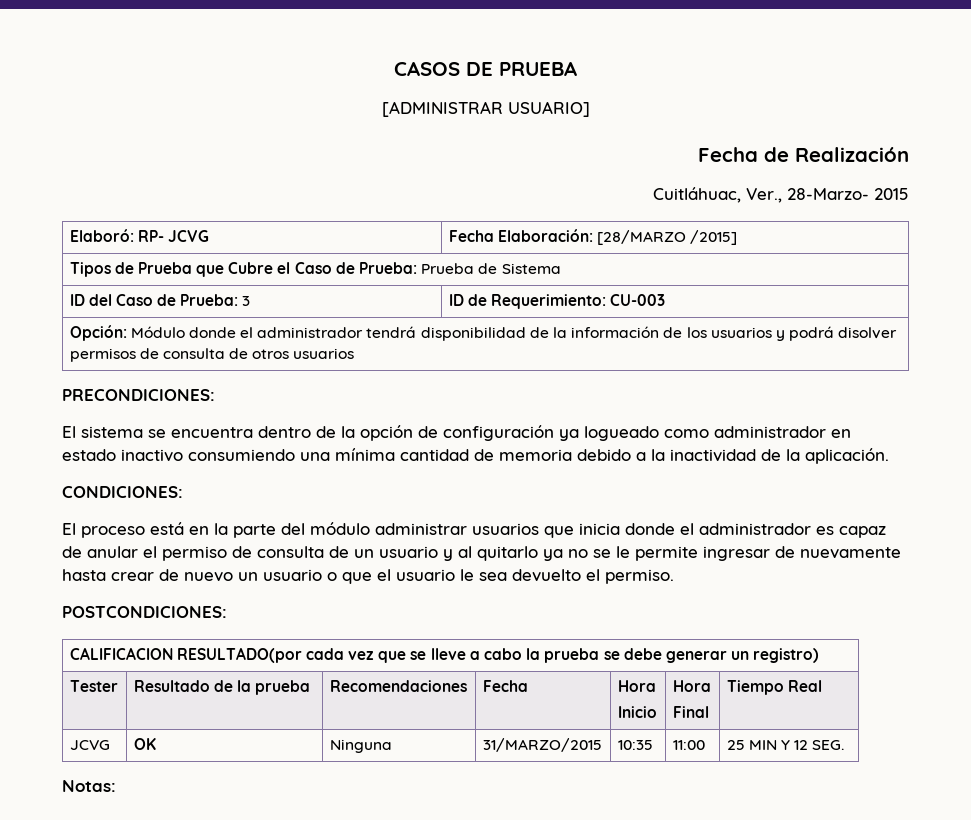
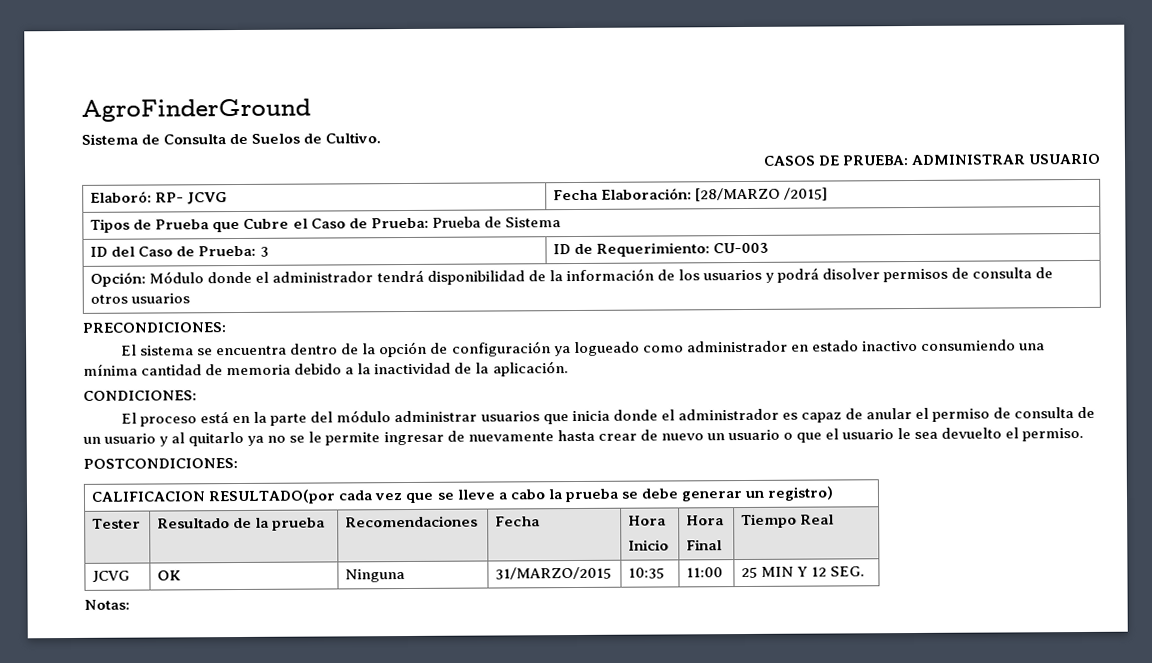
[394,61,577,76] [381,101,590,117] [698,147,909,162] [653,187,909,203] CASOS DE PRUEBA // [ADMINISTRAR USUARIO] // Fecha de Realización // Cuitláhuac, Ver., 28-Marzo- 2015 -> [81,98,311,122] [81,132,382,145] [762,153,1101,166] AgroFinderGround // Sistema de Consulta de Suelos de Cultivo. // CASOS DE PRUEBA: ADMINISTRAR USUARIO

